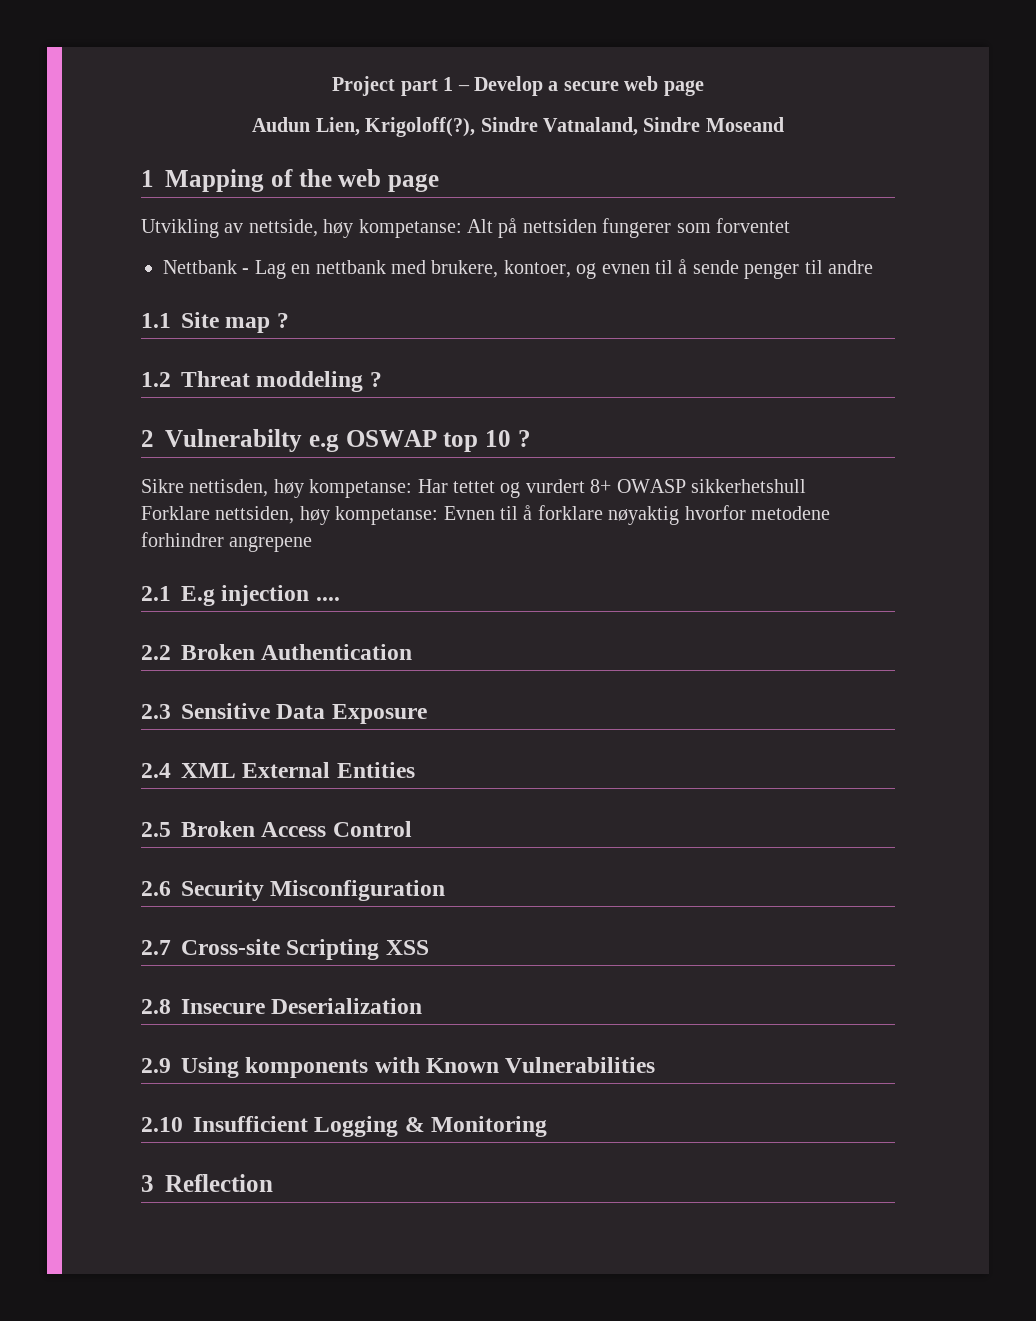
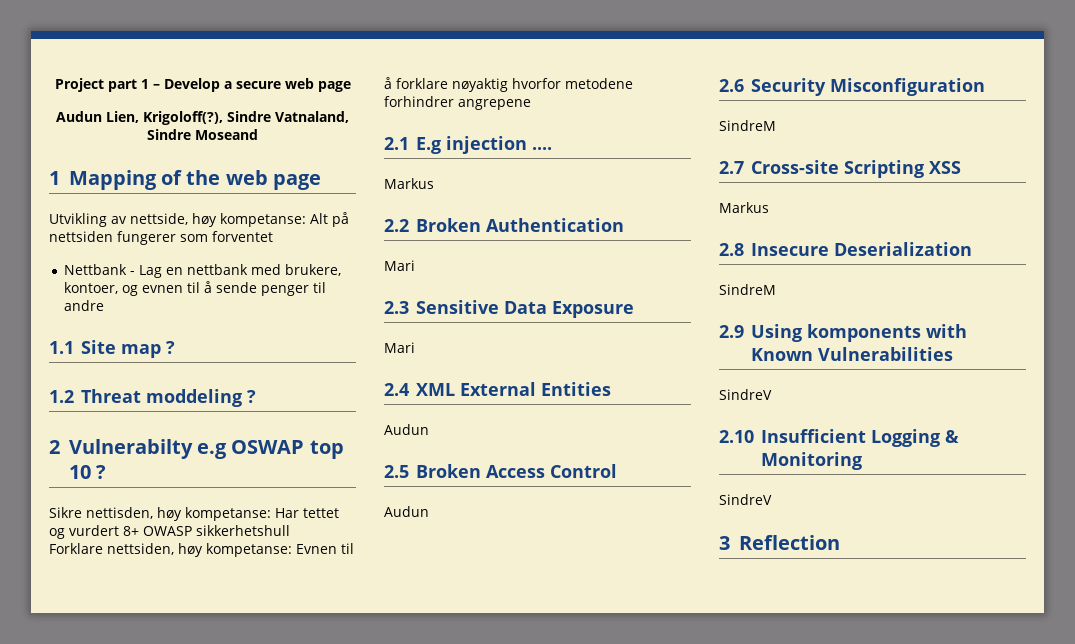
(340, 599) none -> [384,178,434,189] // Markus
(413, 652) none -> [384,260,415,271] // Mari
(427, 714) none -> [384,342,415,353] // Mari
(415, 770) none -> [384,424,429,435] // Audun
(412, 829) none -> [384,506,429,517] // Audun
(446, 890) none -> [719,120,776,131] // SindreM
(429, 947) none -> [719,202,769,213] // Markus
(423, 1006) none -> [719,284,776,295] // SindreM
(656, 1065) none -> [719,389,772,400] // SindreV
(548, 1126) none -> [719,494,772,505] // SindreV

